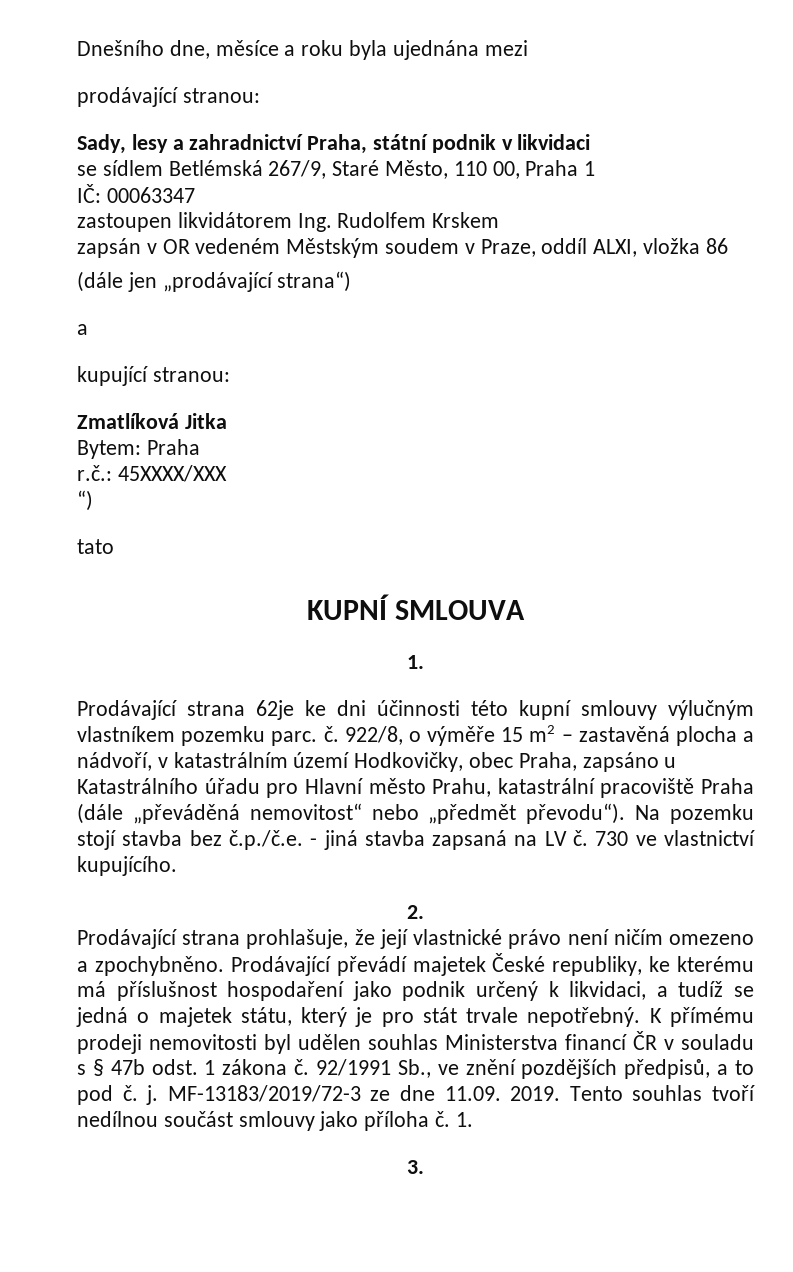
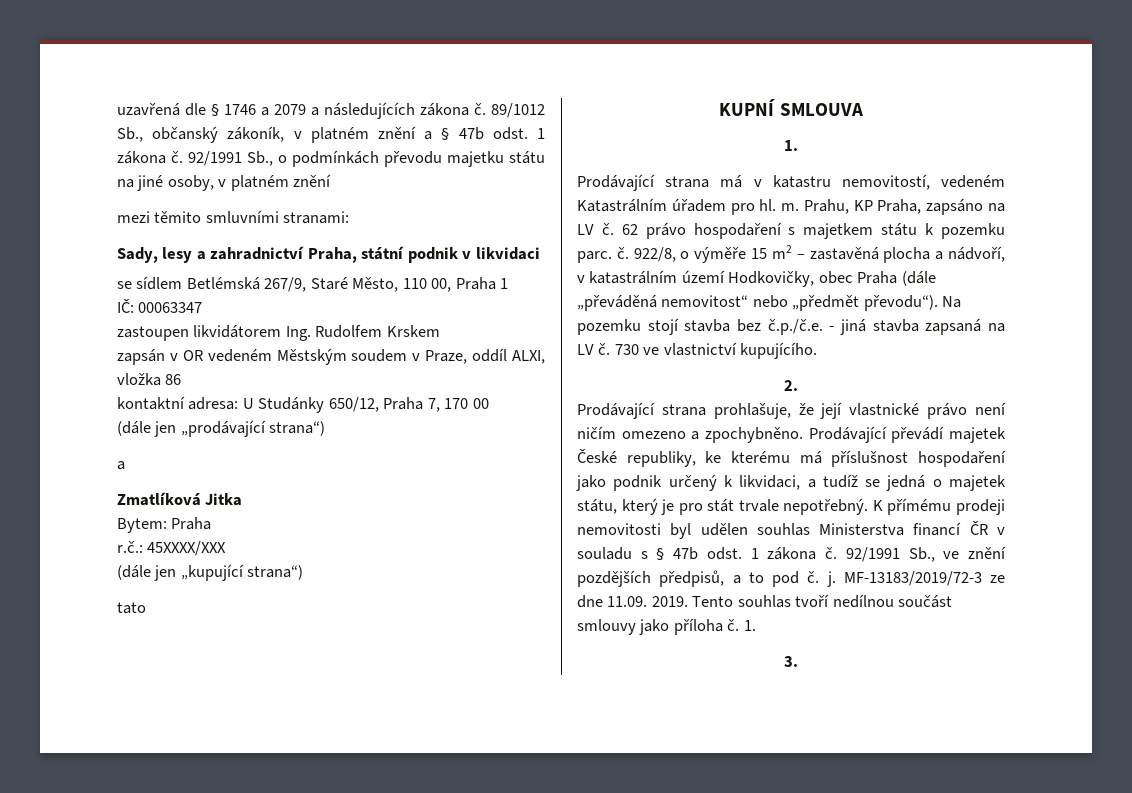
[77,40,528,60] [77,87,260,107] Dnešního dne, měsíce a roku byla ujednána mezi // prodávající stranou: -> [117,102,545,119] [117,126,545,143] [117,150,545,167] [117,174,332,191] [117,210,350,224] uzavřená dle § 1746 a 2079 a následujících zákona č. 89/1012 Sb., občanský zákoník, v platném znění a § 47b odst. 1 zákona č. 92/1991 Sb., o podmínkách převodu majetku státu na jiné osoby, v platném znění // mezi těmito smluvními stranami:
(728, 246) none -> [117,396,489,413] // kontaktní adresa: U Studánky 650/12, Praha 7, 170 00
[77,366,230,386] // kupující stranou: -> (125, 465) none
[77,490,93,511] “) -> [117,564,304,581] (dále jen „kupující strana“)
[256,700,754,720] [77,726,175,742] 62je ke dni účinnosti této kupní smlouvy výlučným vlastníkem -> [720,174,1005,190] [577,198,1005,215] [577,222,935,239] má v katastru nemovitostí, vedeném Katastrálním úřadem pro hl. m. Prahu, KP Praha, zapsáno na LV č. 62 právo hospodaření s majetkem státu k
[518,752,677,772] [77,778,695,798] Praha, zapsáno u Katastrálního úřadu pro Hlavní město Prahu, katastrální pracoviště -> (853, 277) none

